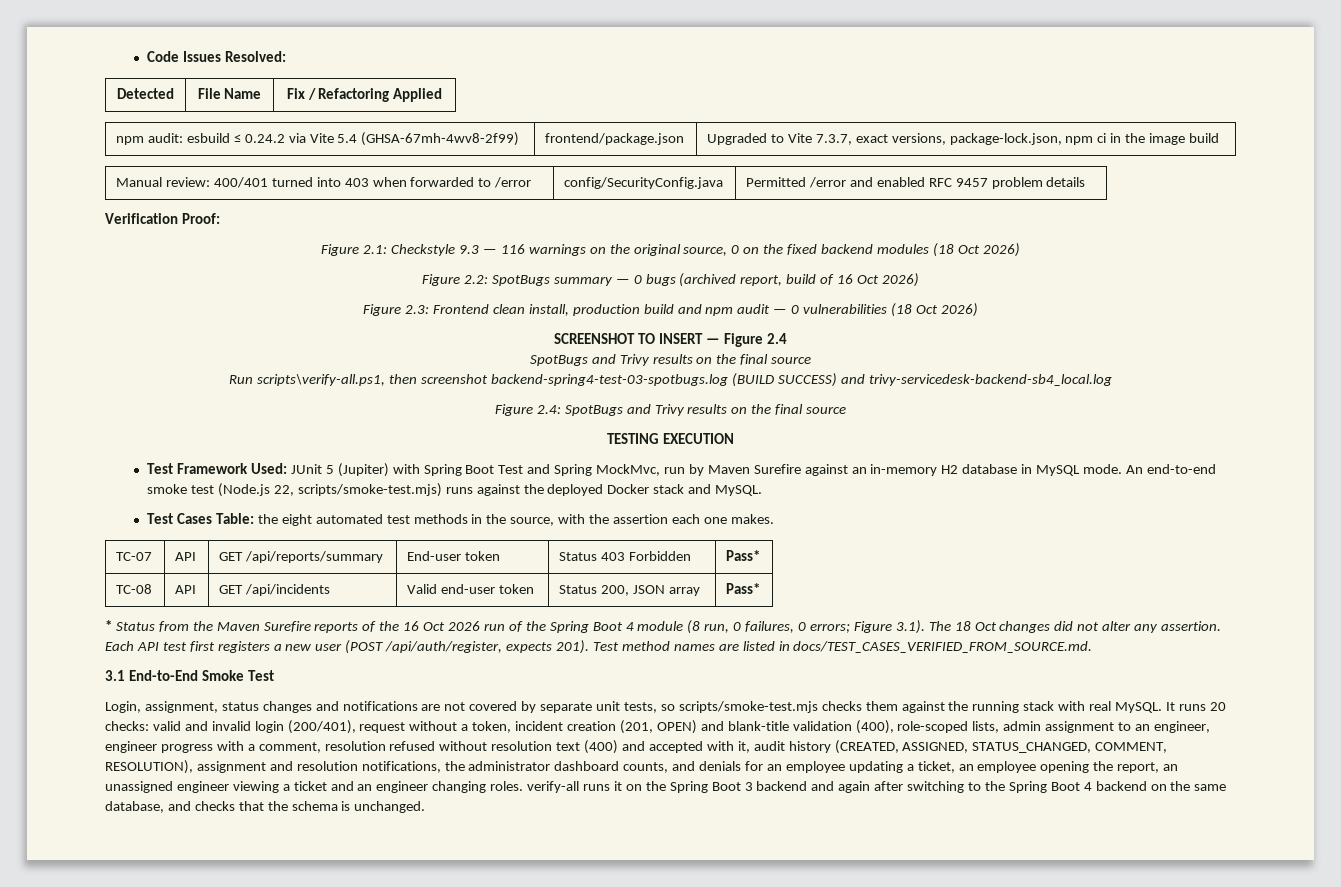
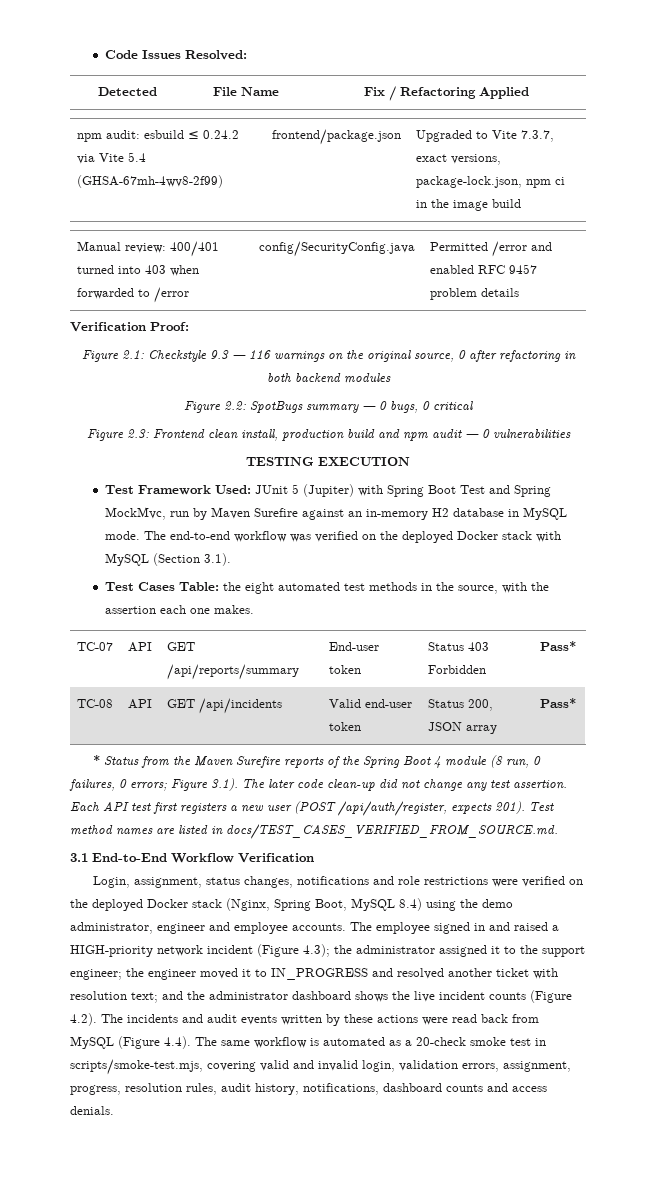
[743,244,818,255] on the fixed -> [468,350,576,362] [266,373,291,382] after refactoring in both
[932,243,1020,257] (18 Oct 2026) -> (391, 378) none
[645,273,919,287] bugs (archived report, build of 16 Oct 2026) -> [390,401,473,413] bugs, 0 critical
[891,303,978,317] [554,333,787,347] [529,354,812,366] [229,373,1112,387] [494,404,847,416] (18 Oct 2026) // SCREENSHOT TO INSERT — Figure 2.4 // SpotBugs and Trivy results on the final source // Run scripts\verify-all.ps1, then screenshot backend-spring4-test-03-spotbugs.log (BUILD SUCCESS) and trivy-servicedesk-backend-sb4_local.log // Figure 2.4: SpotBugs and Trivy results on the final source -> (571, 434) none
[1125,464,1216,474] [147,483,763,497] An end-to-end smoke test (Node.js 22, scripts/smoke-test.mjs) runs against the deployed Docker stack and MySQL. -> [143,531,561,543] [104,553,231,566] The end-to-end workflow was verified on the deployed Docker stack with MySQL (Section 3.1).
[403,621,546,632] 16 Oct 2026 run of the -> (360, 760) none
[954,621,1159,633] 18 Oct changes did not alter any -> [268,779,510,791] later code clean-up did not change any test
[201,670,274,681] Smoke Test -> [171,853,314,863] Workflow Verification
[262,701,1226,713] [105,720,1210,734] [105,740,1168,754] [105,760,1179,774] [105,781,1227,793] [105,801,426,813] changes and notifications are not covered by separate unit tests, so scripts/smoke-test.mjs checks them against the running stack with real MySQL. It runs 20 checks: valid and invalid login (200/401), request without a token, incident creation (201, OPEN) and blank-title validation (400), role-scoped lists, admin assignment to an engineer, engineer progress with a comment, resolution refused without resolution text (400) and accepted with it, audit history (CREATED, ASSIGNED, STATUS_CHANGED, COMMENT, RESOLUTION), assignment and resolution notifications, the administrator dashboard counts, and denials for an employee updating a ticket, an employee opening the report, an unassigned engineer viewing a ticket and an engineer changing roles. verify-all runs it on the Spring Boot 3 backend and again after switching to the Spring Boot 4 backend on the same database, and checks that the schema is unchanged. -> [243,876,583,888] [70,898,513,911] [70,922,559,934] [70,944,585,957] [70,968,558,980] [70,990,572,1003] [70,1013,539,1026] [70,1036,546,1049] [70,1059,571,1075] [70,1083,547,1095] [70,1106,114,1115] changes, notifications and role restrictions were verified on the deployed Docker stack (Nginx, Spring Boot, MySQL 8.4) using the demo administrator, engineer and employee accounts. The employee signed in and raised a HIGH-priority network incident (Figure 4.3); the administrator assigned it to the support engineer; the engineer moved it to IN_PROGRESS and resolved another ticket with resolution text; and the administrator dashboard shows the live incident counts (Figure 4.2). The incidents and audit events written by these actions were read back from MySQL (Figure 4.4). The same workflow is automated as a 20-check smoke test in scripts/smoke-test.mjs, covering valid and invalid login, validation errors, assignment, progress, resolution rules, audit history, notifications, dashboard counts and access denials.

